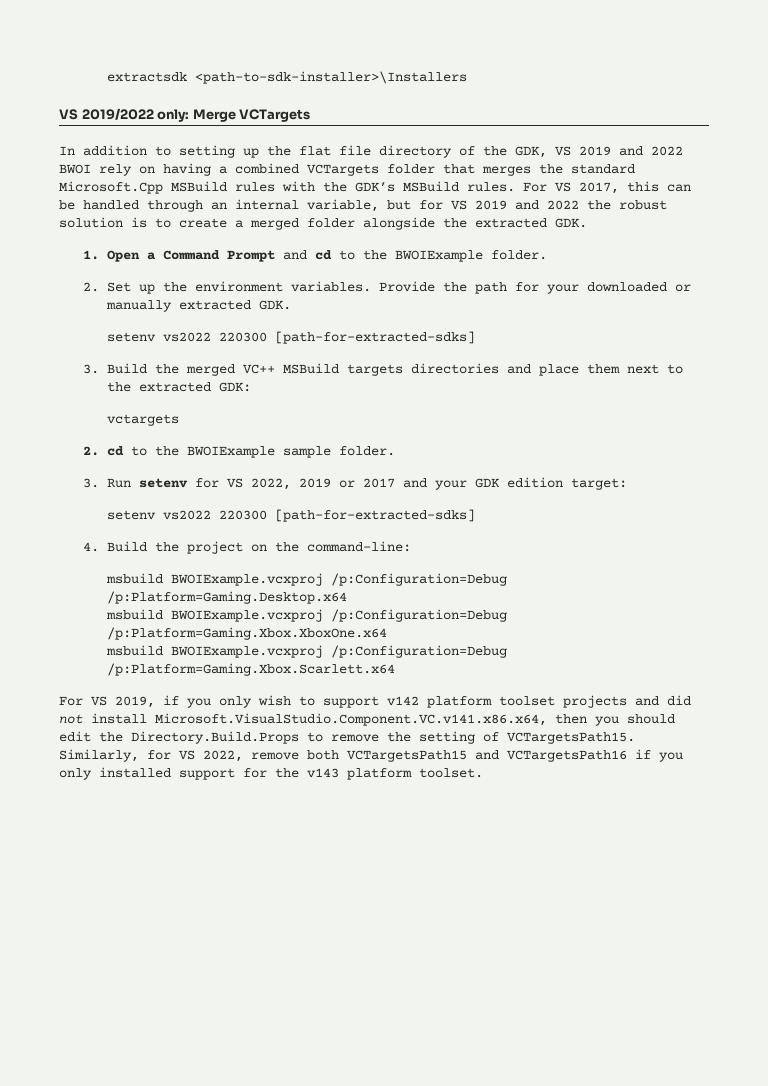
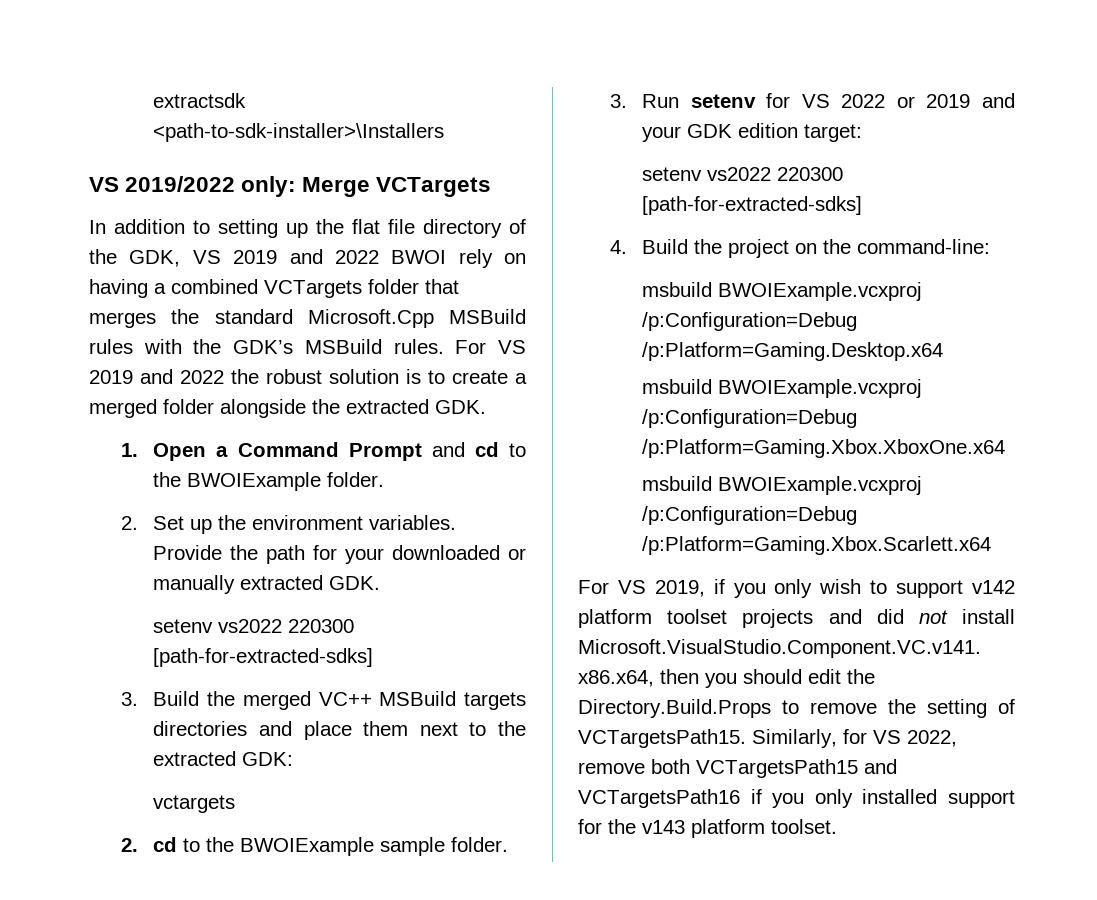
[579,181,691,194] [59,199,467,212] 2017, this can be handled through an internal variable, but for VS -> (526, 347) none
[251,478,396,490] 2022, 2019 or 2017 -> [841,94,971,108] 2022 or 2019

